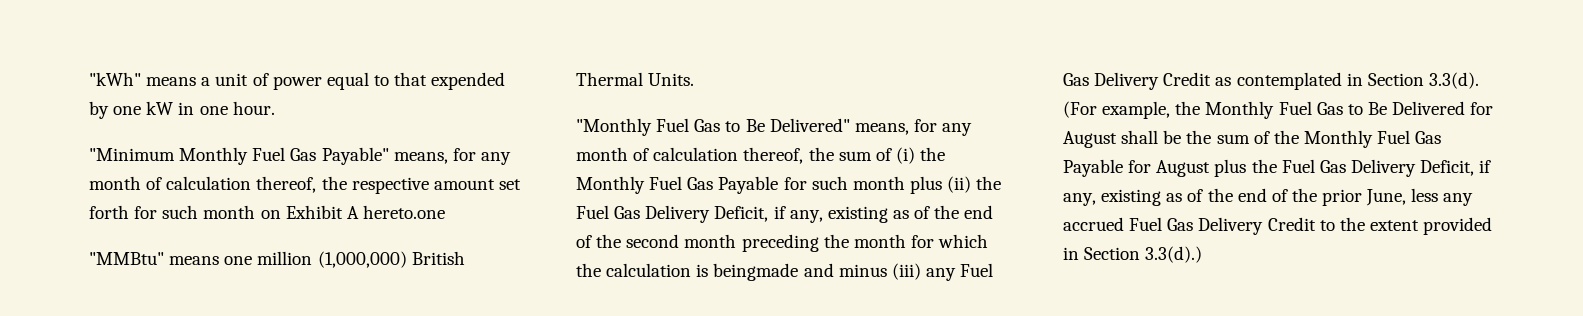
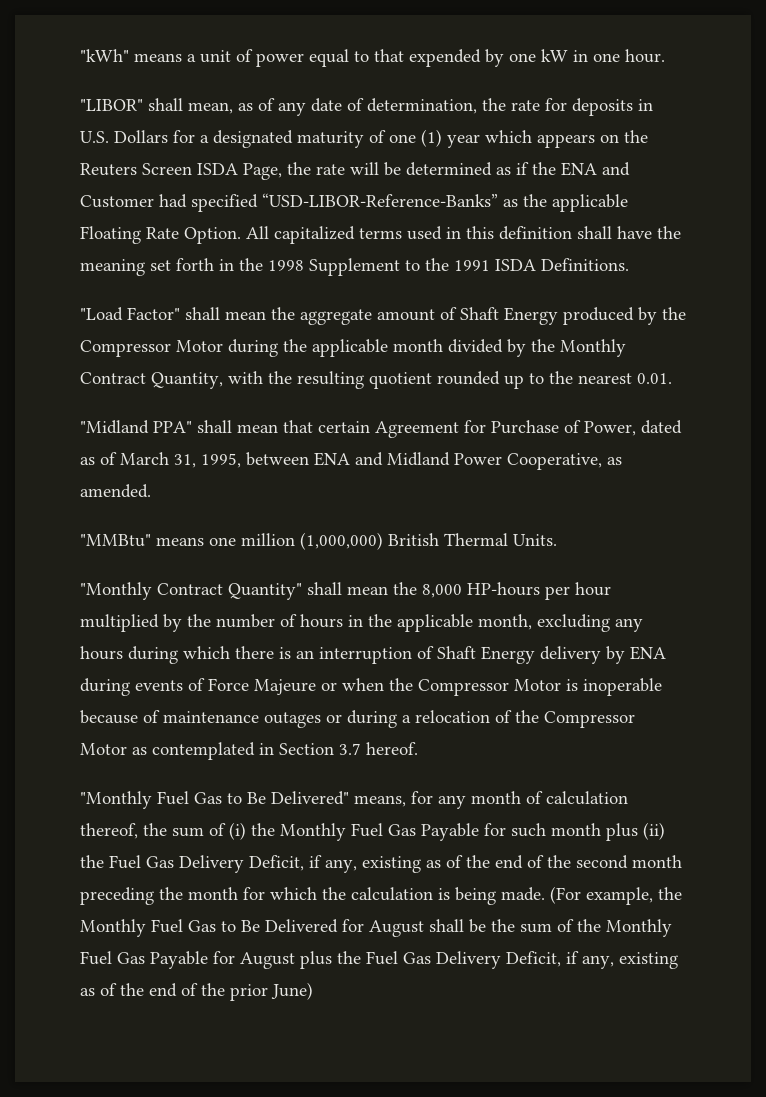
[89,147,511,165] [89,176,521,194] [89,205,445,219] "Minimum Monthly Fuel Gas Payable" means, for any month of calculation thereof, the respective amount set forth for such month on Exhibit A hereto.one -> [80,98,653,116] [80,129,648,148] [80,162,630,180] [80,193,628,212] [80,226,681,244] [80,258,629,276] [80,307,686,325] [80,339,626,357] [80,371,672,389] [80,420,682,438] [80,452,622,470] [80,484,151,498] "LIBOR" shall mean, as of any date of determination, the rate for deposits in U.S. Dollars for a designated maturity of one (1) year which appears on the Reuters Screen ISDA Page, the rate will be determined as if the ENA and Customer had specified “USD-LIBOR-Reference-Banks” as the applicable Floating Rate Option. All capitalized terms used in this definition shall have the meaning set forth in the 1998 Supplement to the 1991 ISDA Definitions. // "Load Factor" shall mean the aggregate amount of Shaft Energy produced by the Compressor Motor during the applicable month divided by the Monthly Contract Quantity, with the resulting quotient rounded up to the nearest 0.01. // "Midland PPA" shall mean that certain Agreement for Purchase of Power, dated as of March 31, 1995, between ENA and Midland Power Cooperative, as amended.
(695, 79) none -> [80,582,611,600] [80,614,643,632] [80,646,666,664] [80,678,662,696] [80,710,635,728] [80,742,418,760] // "Monthly Contract Quantity" shall mean the 8,000 HP-hours per hour multiplied by the number of hours in the applicable month, excluding any hours during which there is an interruption of Shaft Energy delivery by ENA during events of Force Majeure or when the Compressor Motor is inoperable because of maintenance outages or during a relocation of the Compressor Motor as contemplated in Section 3.7 hereof.
[713,263,994,281] [1063,72,1479,90] beingmade and minus (iii) any Fuel Gas Delivery Credit as contemplated in Section 3.3(d). -> [455,887,545,905] being made.
[1366,188,1474,206] [1063,217,1493,235] [1063,246,1203,263] June, less any accrued Fuel Gas Delivery Credit to the extent provided in Section 3.3(d).) -> [271,982,313,1000] June)

